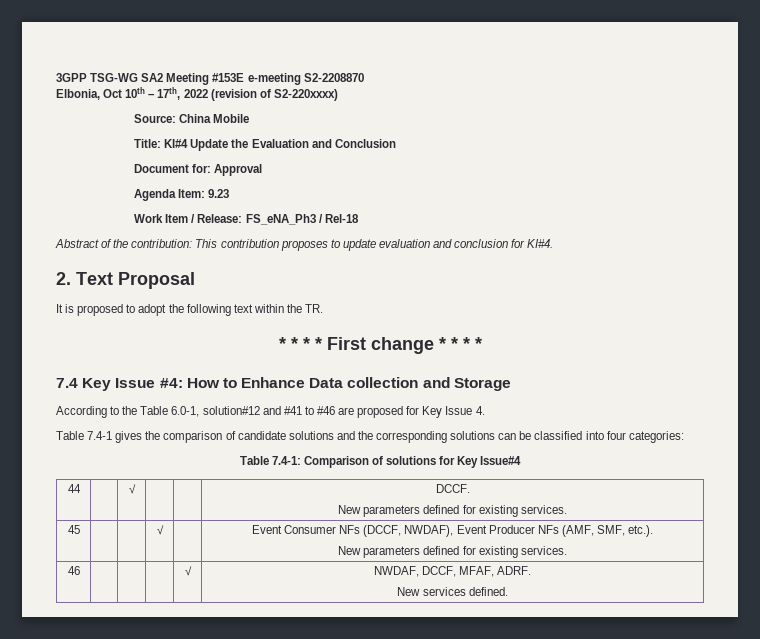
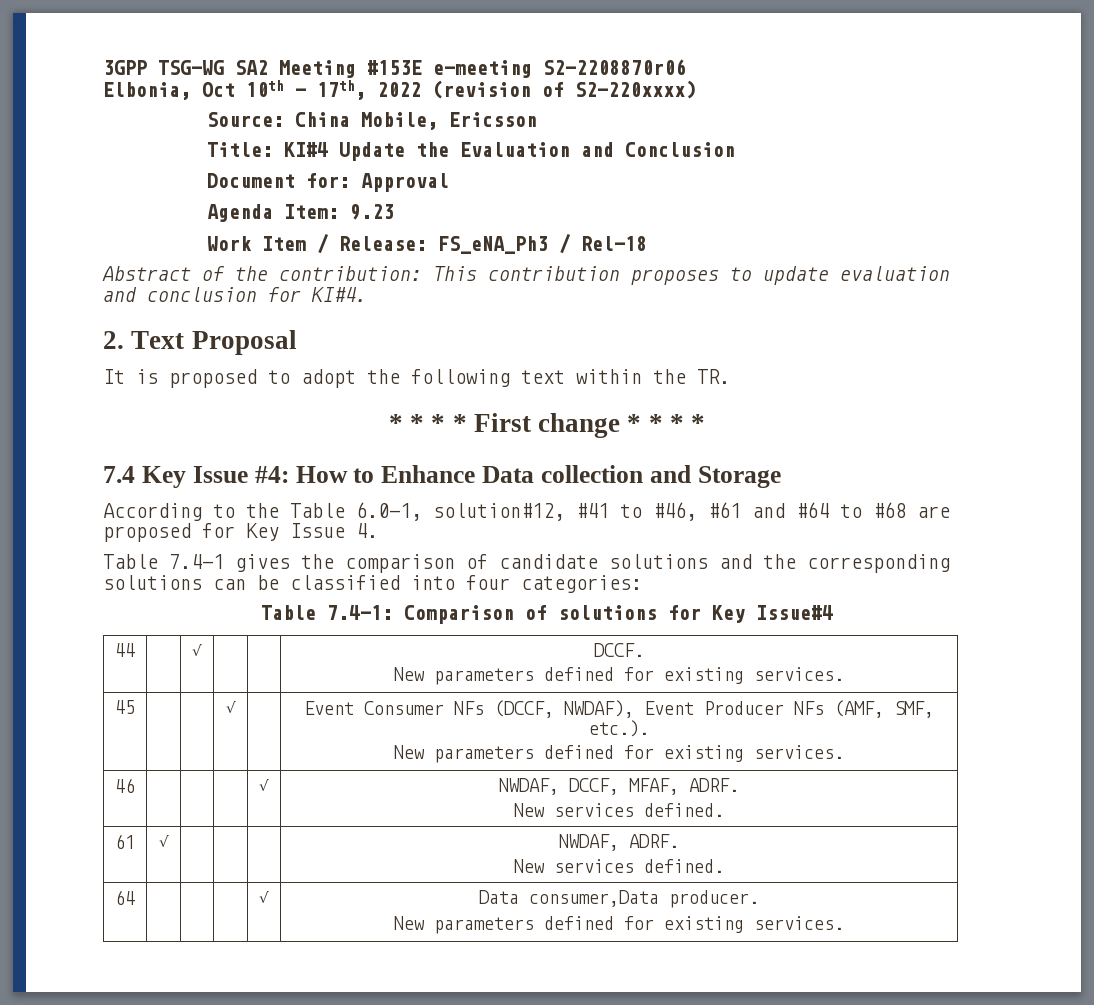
[303,73,364,82] S2-2208870 -> [543,59,686,75] S2-2208870r06
[213,114,250,123] Mobile -> [361,112,538,130] Mobile, Ericsson
[202,406,335,415] solution#12 and #41 to #46 -> [433,502,906,521] solution#12, #41 to #46, #61 and #64 to #68
(508, 591) none -> [115,834,135,849] [158,835,169,847] [559,834,679,851] [514,859,724,873] [115,890,135,905] [259,891,269,903] [479,890,759,908] [394,916,844,934] // 61 | √ | | | | NWDAF, ADRF. // New services defined. // 64 | | | | √ | Data consumer,Data producer. // New parameters defined for existing services.

